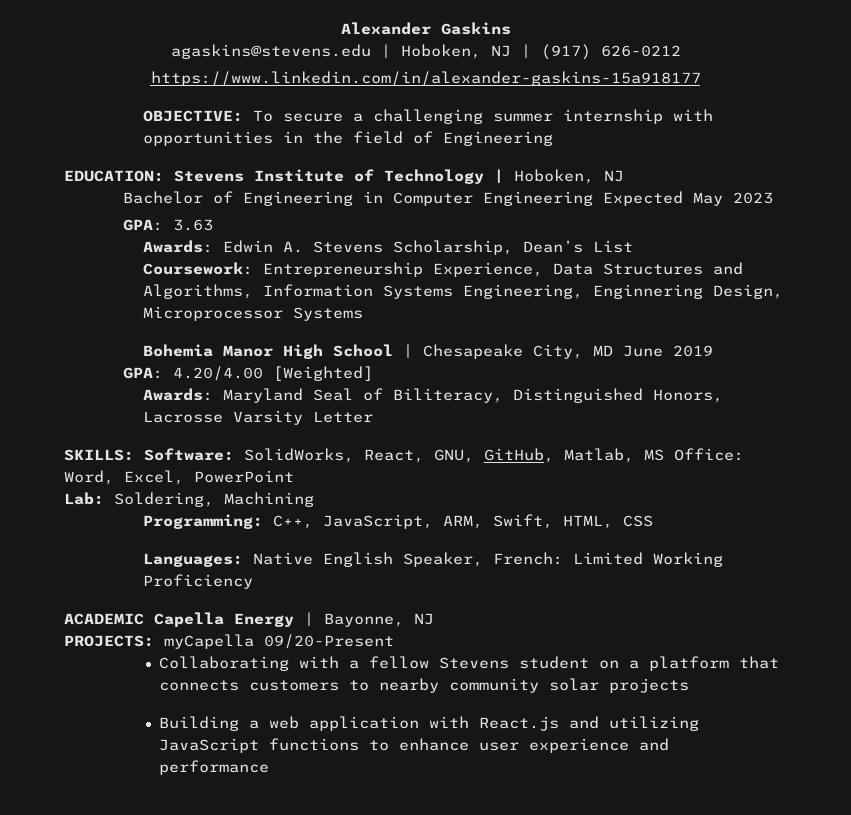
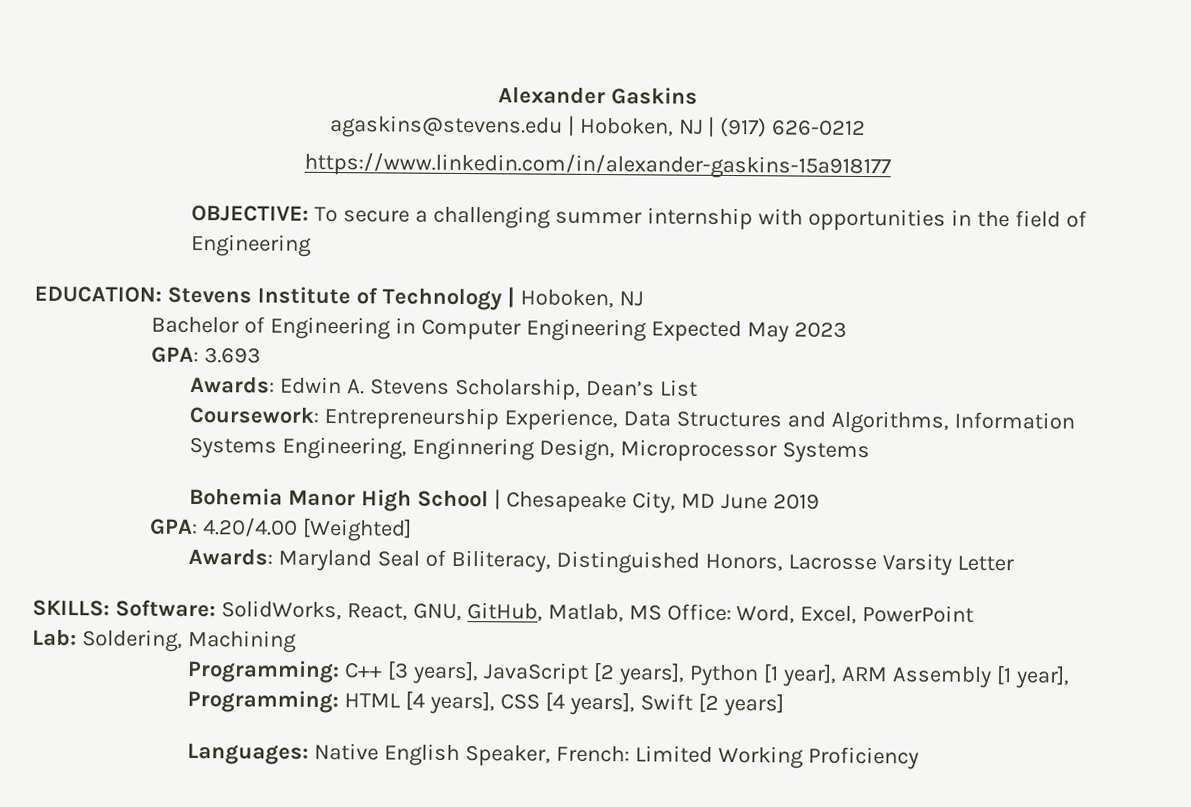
[173,219,214,231] 3.63 -> [204,347,262,364] 3.693
[272,514,653,529] C++, JavaScript, ARM, Swift, HTML, CSS -> [344,660,1070,689] [187,689,784,717] C++ [3 years], JavaScript [2 years], Python [1 year], ARM Assembly [1 year], Programming: HTML [4 years], CSS [4 years], Swift [2 years]
[64,612,434,627] [64,634,394,649] [158,656,779,671] [158,678,689,693] [158,716,699,731] [158,738,669,753] [158,760,269,775] // ACADEMIC Capella Energy | Bayonne, NJ // PROJECTS: myCapella 09/20-Present // Collaborating with a fellow Stevens student on a platform that connects customers to nearby community solar projects // Building a web application with React.js and utilizing JavaScript functions to enhance user experience and performance -> (920, 758) none

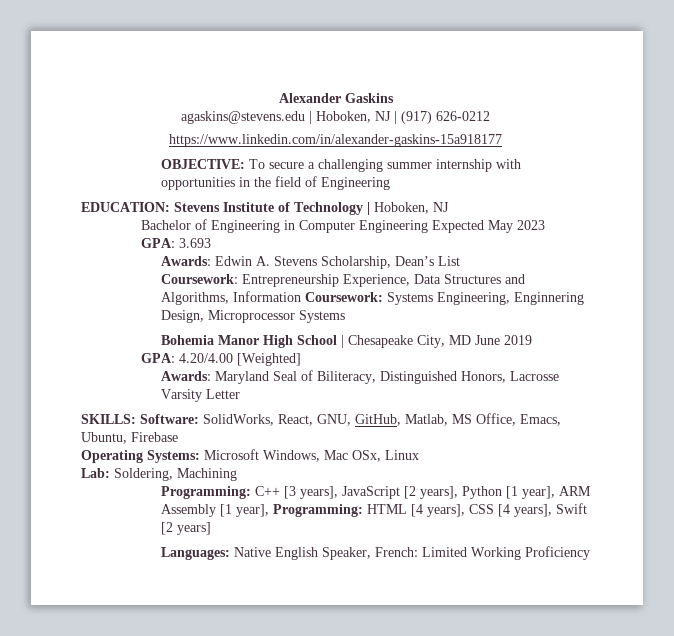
(1076, 420) none -> [304,292,383,302] Coursework:
[666,603,975,624] Office: Word, Excel, PowerPoint -> [476,413,561,426] [81,432,178,444] [81,449,419,463] Office, Emacs, Ubuntu, Firebase // Operating Systems: Microsoft Windows, Mac OSx, Linux

